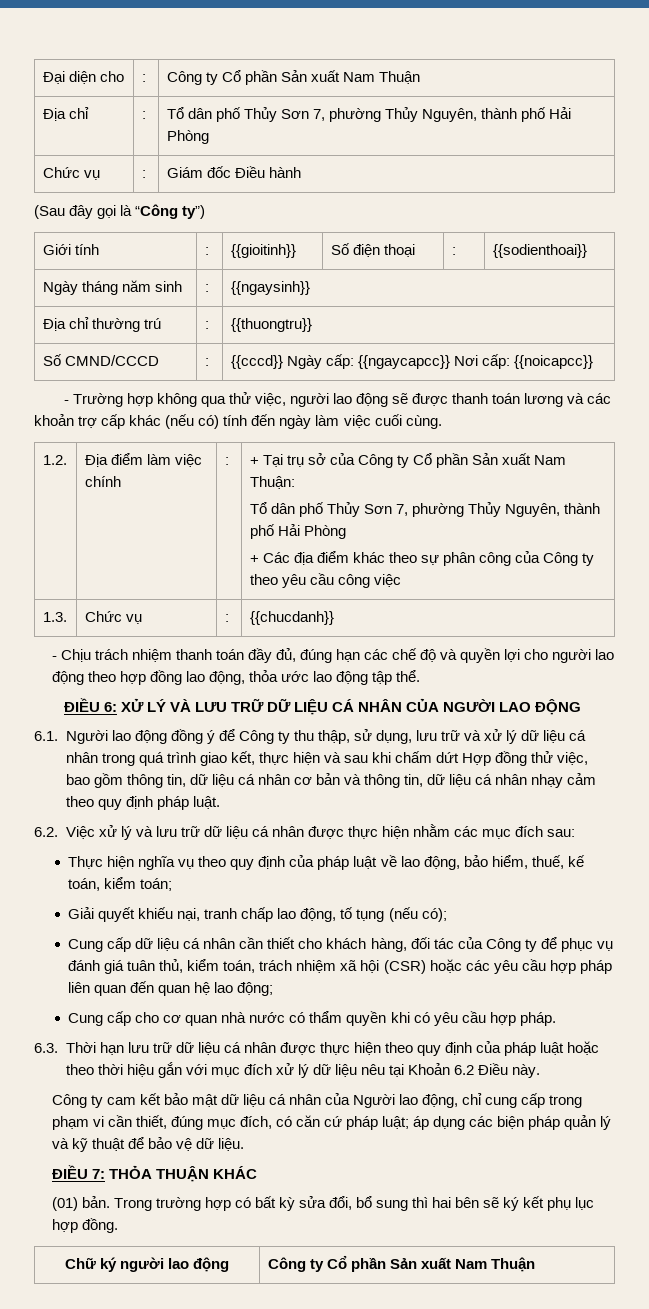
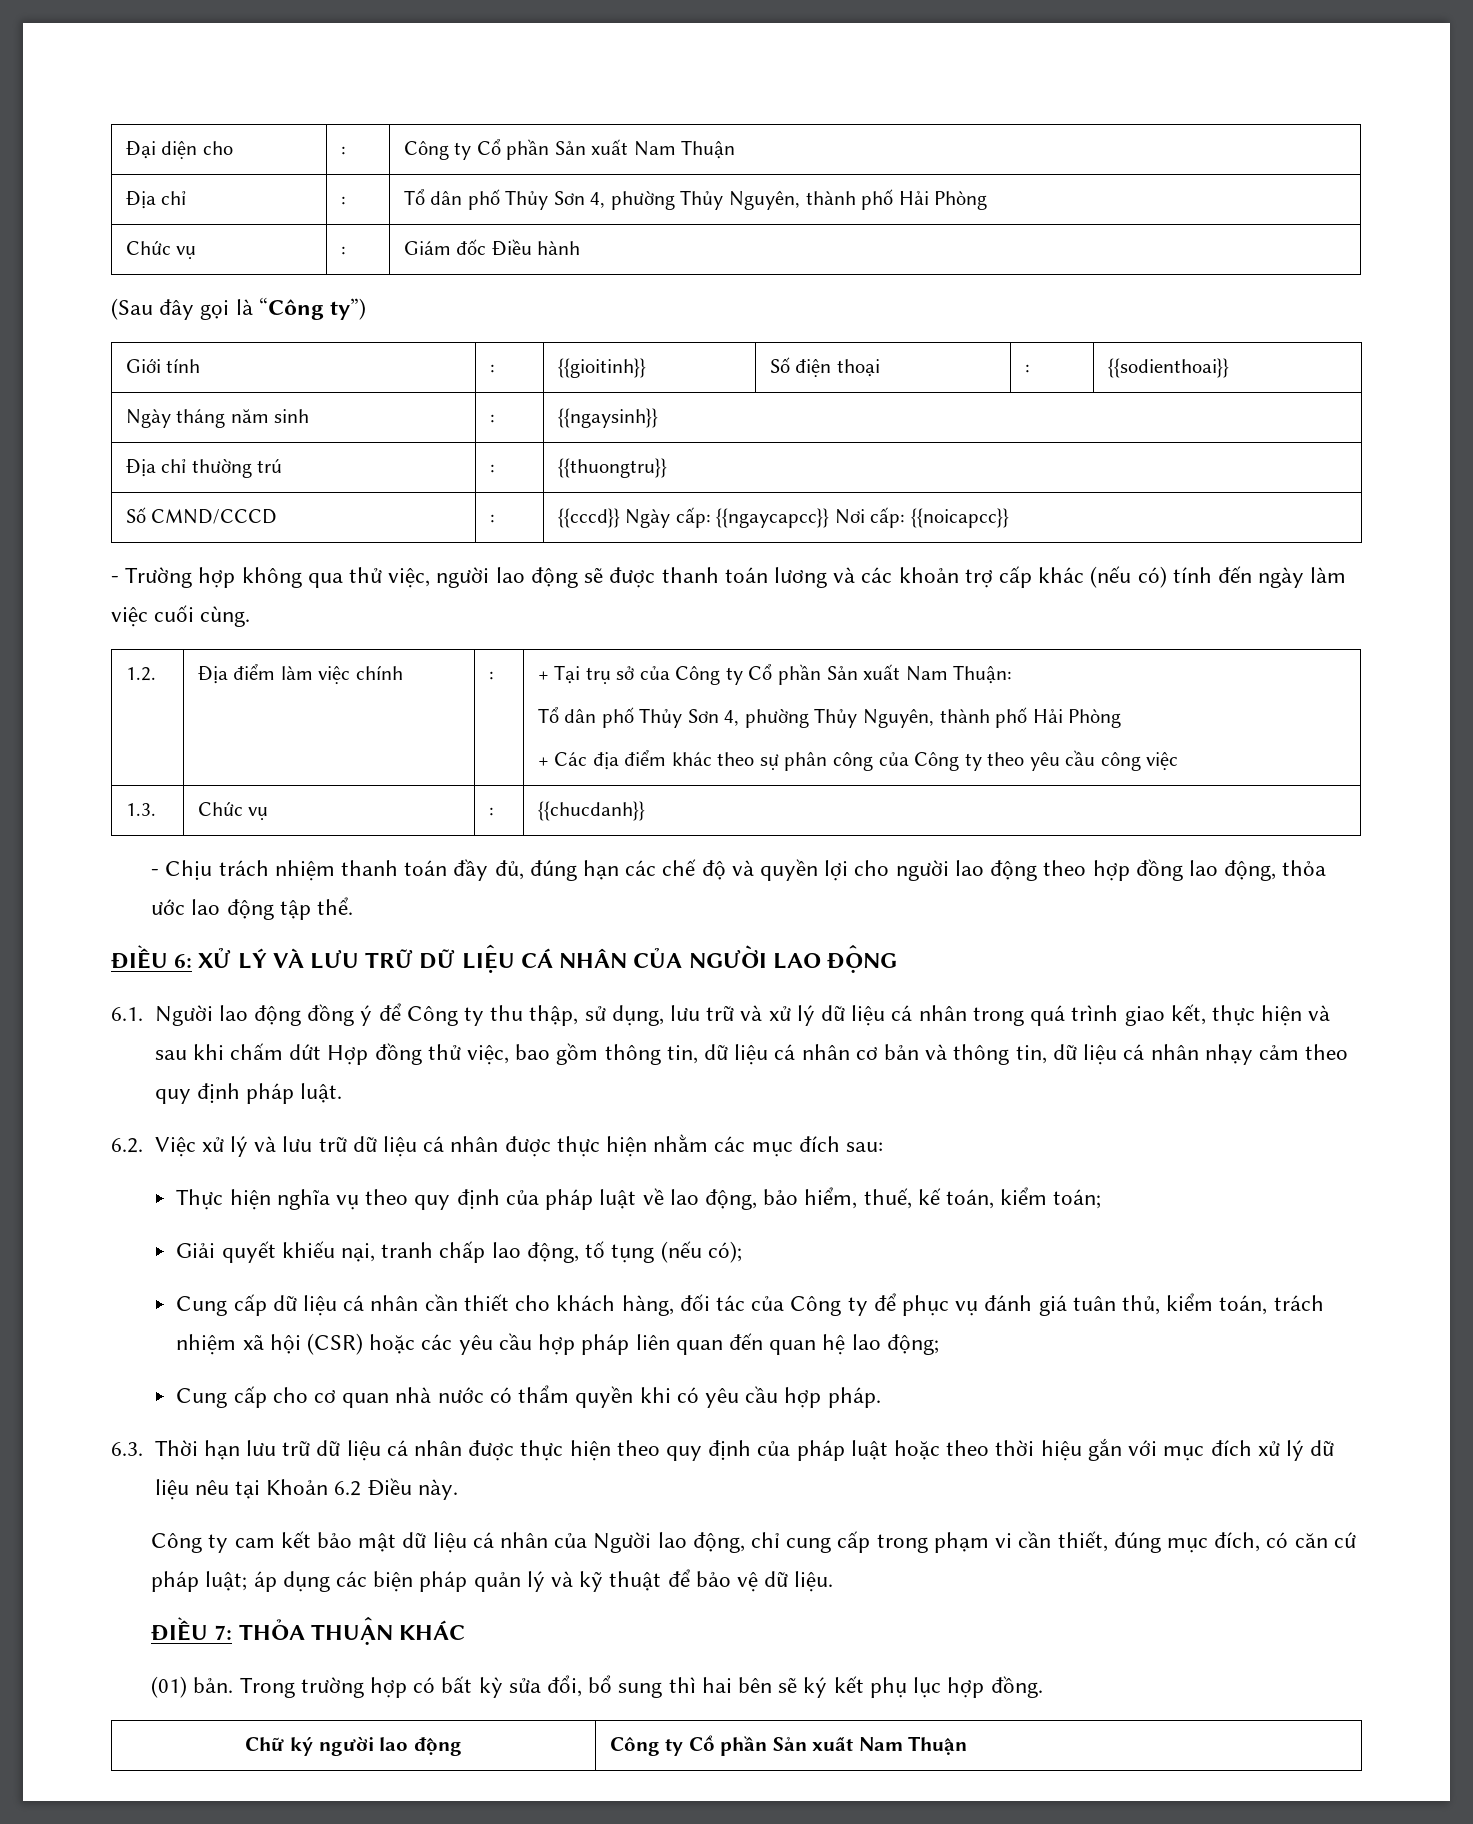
[313,109,326,121] 7, -> [590,192,606,208] 4,
[396,504,409,516] 7, -> [724,710,740,726] 4,

